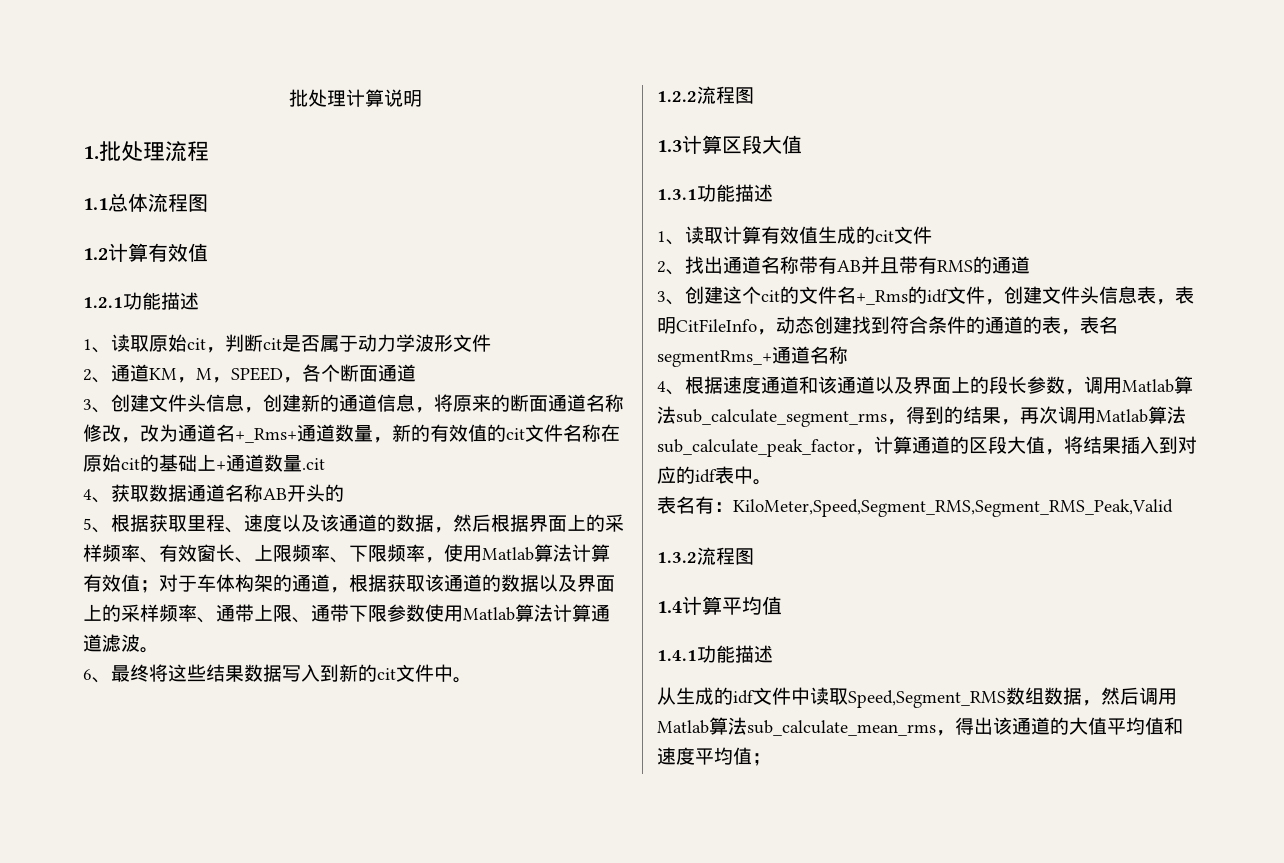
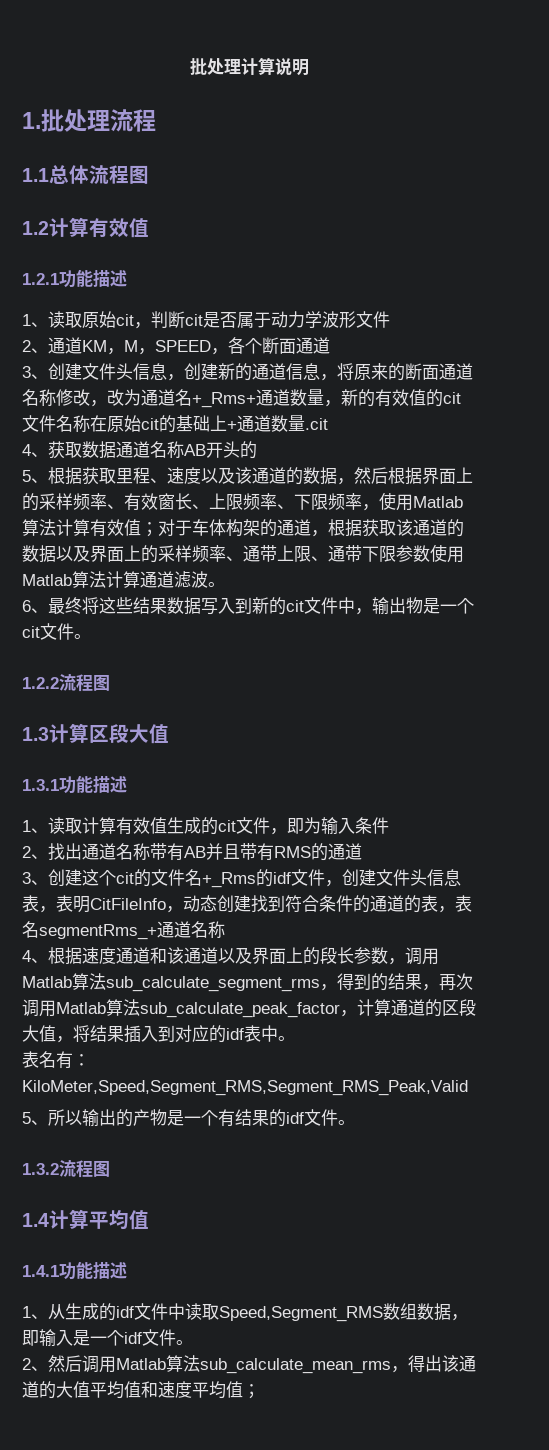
(453, 673) none -> [355,597,474,615] [22,623,74,640] ，输出物是一个cit文件
(932, 235) none -> [270,817,389,835] ，即为输入条件
(1173, 508) none -> [22,1109,355,1127] // 5、所以输出的产物是一个有结果的idf文件。
(773, 654) none -> [22,1306,48,1319] 1、
(1101, 703) none -> [22,1329,193,1347] [22,1358,48,1371] 即输入是一个idf文件。 // 2、

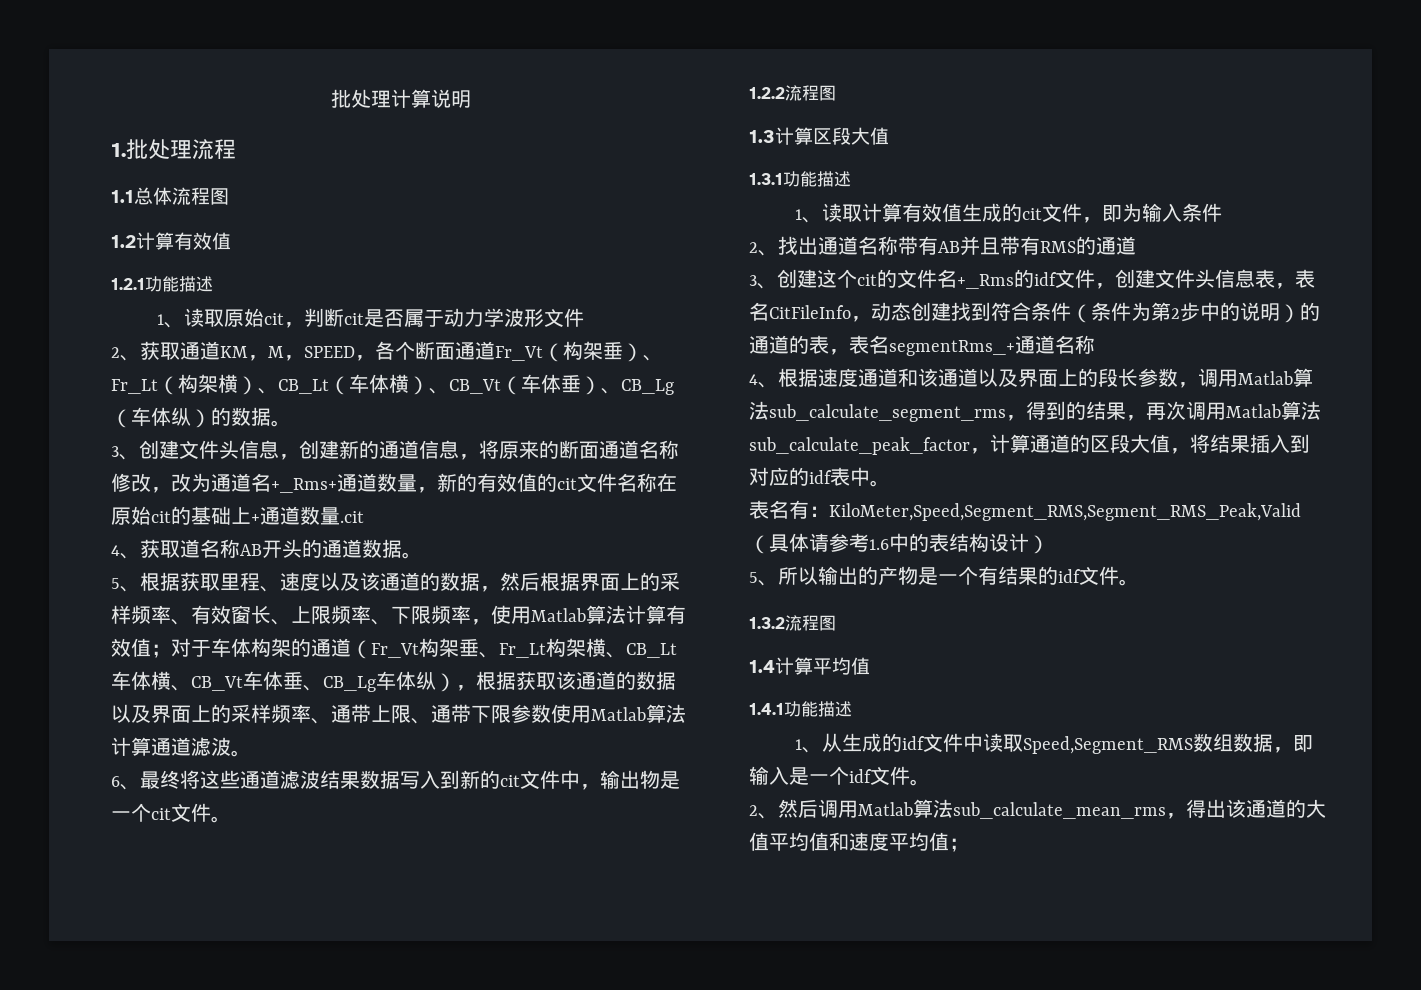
(48, 350) none -> [140,341,180,360] 获取
(330, 345) none -> [495,341,663,362] [111,374,674,395] [111,407,291,428] Fr_Vt（构架垂）、Fr_Lt（构架横）、CB_Lt（车体横）、CB_Vt（车体垂）、CB_Lg（车体纵）的数据。
[82,441,133,459] 数据通 -> (180, 549) none
(257, 450) none -> [322,539,422,559] 通道数据。
(311, 527) none -> [351,638,677,659] [111,671,456,692] （Fr_Vt构架垂、Fr_Lt构架横、CB_Lt车体横、CB_Vt车体垂、CB_Lg车体纵）
(133, 605) none -> [240,770,320,789] 通道滤波
[73,896,90,913] 明 -> [749,302,769,321] 名
(353, 903) none -> [1071,302,1300,323] （条件为第2步中的说明）
(468, 1088) none -> [749,533,1049,554] （具体请参考1.6中的表结构设计）

